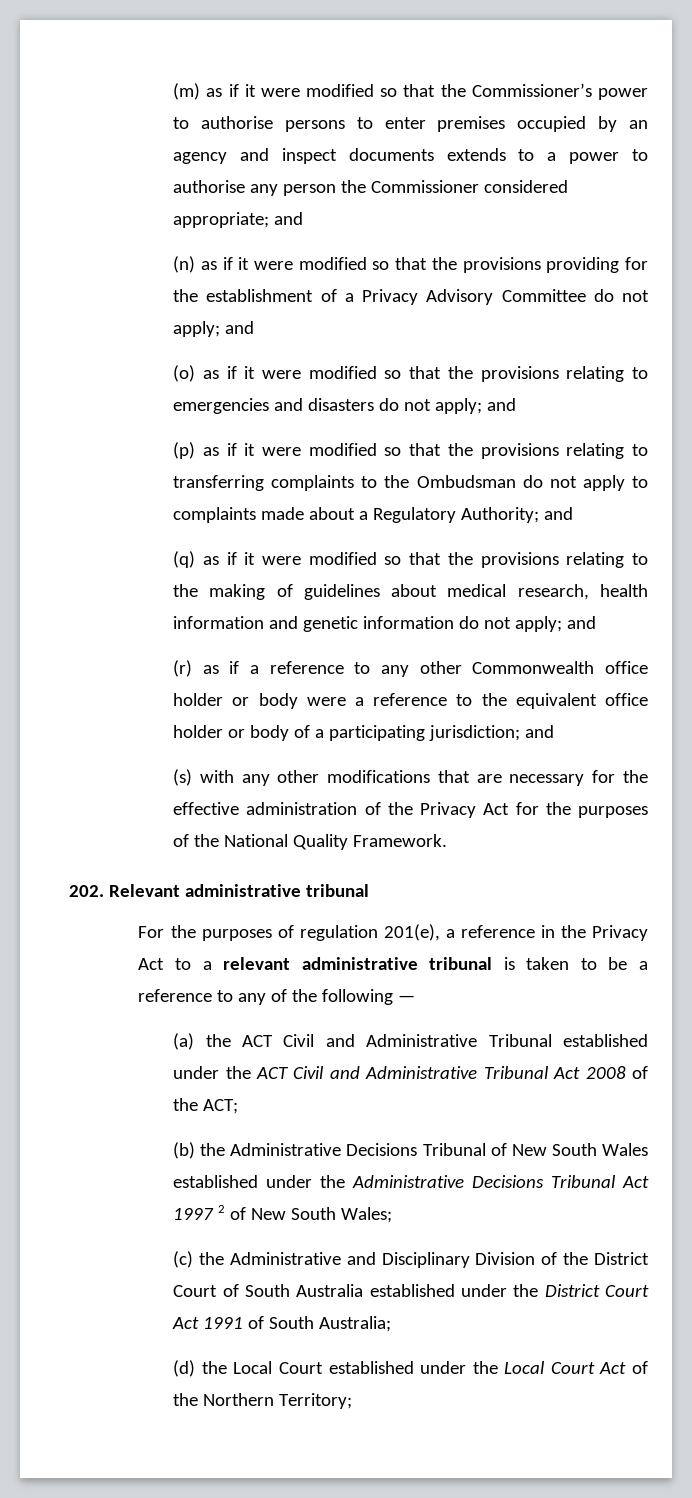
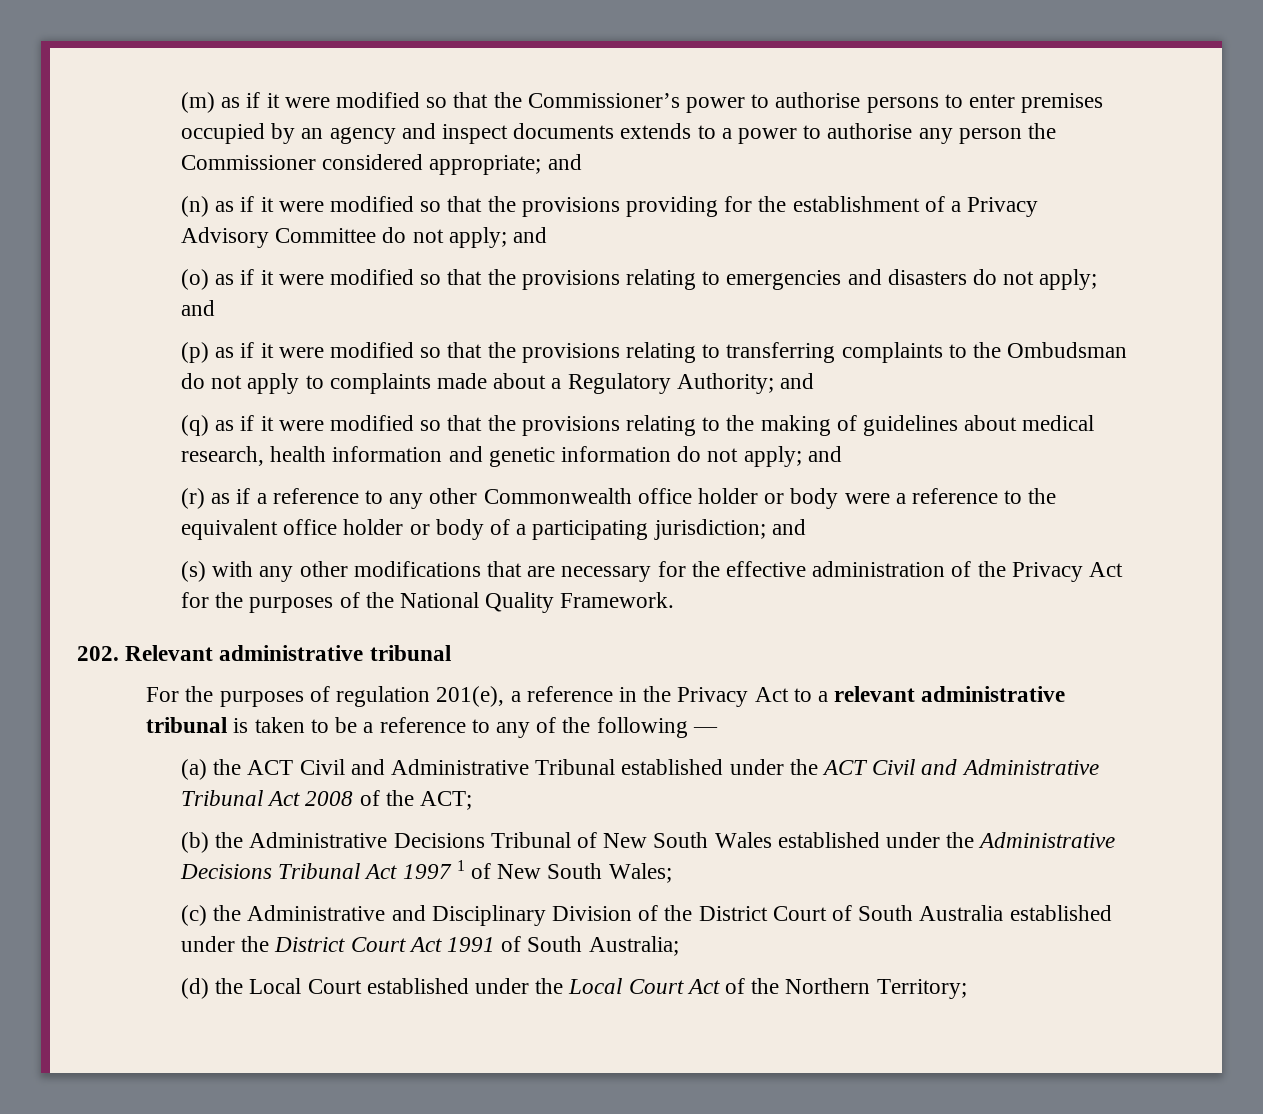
[218,1205,226,1213] 2 -> [456,860,465,871] 1

